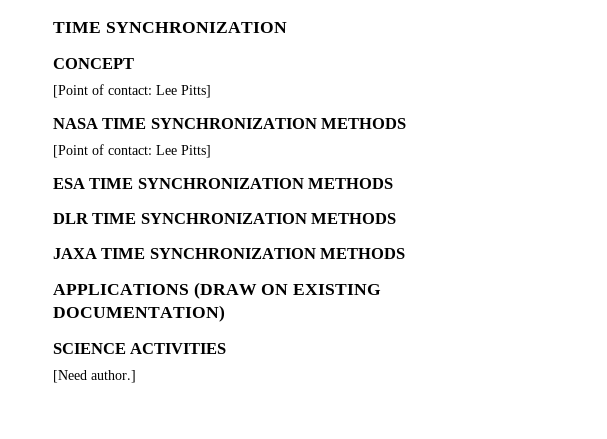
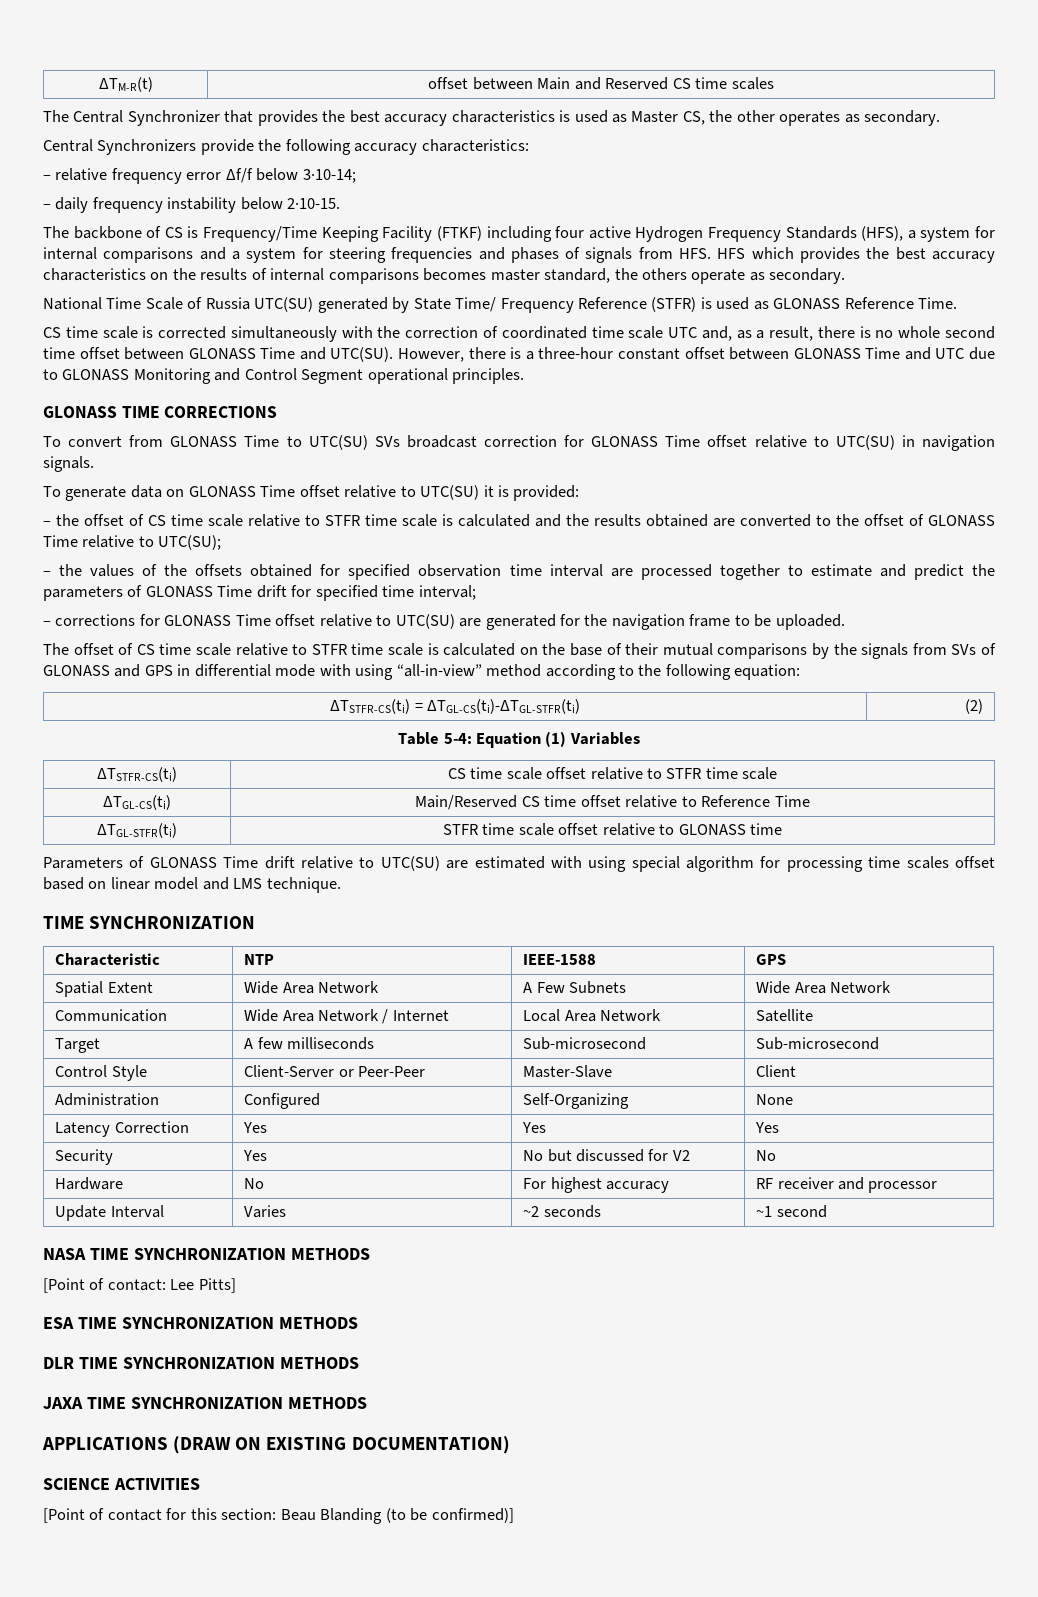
[53,22,287,33] [53,58,134,69] [53,84,211,98] TIME SYNCHRONIZATION // CONCEPT // [Point of contact: Lee Pitts] -> [98,77,153,92] [428,77,774,90] [43,110,941,126] [43,139,529,155] [43,168,356,184] [43,197,341,213] [43,226,995,242] [43,247,995,263] [43,268,846,284] [43,297,958,313] [43,326,995,342] [43,347,995,362] [43,368,525,384] [43,406,278,418] [43,435,995,451] [43,456,94,472] [43,485,580,501] [43,514,995,527] [43,535,222,550] [43,564,996,580] [43,585,476,601] [43,614,845,630] [43,643,997,659] [43,664,801,680] [330,699,580,714] [964,699,983,714] [398,731,640,748] [97,767,177,782] [447,767,778,780] [103,795,171,810] [415,795,810,810] [97,823,177,838] [442,823,783,836] [43,856,996,872] [43,877,341,893] [43,916,256,929] [55,953,161,966] [244,954,275,965] [523,954,597,965] [756,954,787,965] [55,981,153,997] [244,981,379,994] [523,981,626,994] [756,981,891,994] [55,1009,168,1022] [244,1009,449,1024] [523,1009,661,1022] [756,1009,814,1022] [55,1038,101,1053] [244,1037,374,1050] [523,1037,647,1050] [756,1037,880,1050] [55,1065,147,1081] [244,1065,425,1077] [523,1065,613,1078] [756,1065,797,1077] [55,1093,160,1106] [244,1093,321,1109] [523,1093,630,1109] [756,1094,794,1105] [55,1121,189,1137] [243,1122,268,1133] [522,1122,547,1133] [755,1122,780,1133] [55,1149,114,1165] [243,1150,268,1161] [523,1149,690,1162] [756,1150,777,1161] [55,1177,124,1190] [244,1178,265,1189] [523,1177,669,1193] [756,1177,938,1193] [55,1205,164,1221] [244,1205,287,1218] [523,1205,601,1218] [756,1205,827,1218] ∆TM-R(t) | offset between Main and Reserved CS time scales // The Central Synchronizer that provides the best accuracy characteristics is used as Master CS, the other operates as secondary. // Central Synchronizers provide the following accuracy characteristics: // – relative frequency error Δf/f below 3·10-14; // – daily frequency instability below 2·10-15. // The backbone of CS is Frequency/Time Keeping Facility (FTKF) including four active Hydrogen Frequency Standards (HFS), a system for internal comparisons and a system for steering frequencies and phases of signals from HFS. HFS which provides the best accuracy characteristics on the results of internal comparisons becomes master standard, the others operate as secondary. // National Time Scale of Russia UTC(SU) generated by State Time/ Frequency Reference (STFR) is used as GLONASS Reference Time. // CS time scale is corrected simultaneously with the correction of coordinated time scale UTC and, as a result, there is no whole second time offset between GLONASS Time and UTC(SU). However, there is a three-hour constant offset between GLONASS Time and UTC due to GLONASS Monitoring and Control Segment operational principles. // GLONASS TIME CORRECTIONS // To convert from GLONASS Time to UTC(SU) SVs broadcast correction for GLONASS Time offset relative to UTC(SU) in navigation signals. // To generate data on GLONASS Time offset relative to UTC(SU) it is provided: // – the offset of CS time scale relative to STFR time scale is calculated and the results obtained are converted to the offset of GLONASS Time relative to UTC(SU); // – the values of the offsets obtained for specified observation time interval are processed together to estimate and predict the parameters of GLONASS Time drift for specified time interval; // – corrections for GLONASS Time offset relative to UTC(SU) are generated for the navigation frame to be uploaded. // The offset of CS time scale relative to STFR time scale is calculated on the base of their mutual comparisons by the signals from SVs of GLONASS and GPS in differential mode with using “all-in-view” method according to the following equation: // ∆TSTFR-CS(ti) = ∆TGL-CS(ti)-∆TGL-STFR(ti) | (2) // Table 5-4: Equation (1) Variables // ∆TSTFR-CS(ti) | CS time scale offset relative to STFR time scale // ∆TGL-CS(ti) | Main/Reserved CS time offset relative to Reference Time // ∆TGL-STFR(ti) | STFR time scale offset relative to GLONASS time // Parameters of GLONASS Time drift relative to UTC(SU) are estimated with using special algorithm for processing time scales offset based on linear model and LMS technique. // TIME SYNCHRONIZATION // Characteristic | NTP | IEEE-1588 | GPS // Spatial Extent | Wide Area Network | A Few Subnets | Wide Area Network // Communication | Wide Area Network / Internet | Local Area Network | Satellite // Target | A few milliseconds | Sub-microsecond | Sub-microsecond // Control Style | Client-Server or Peer-Peer | Master-Slave | Client // Administration | Configured | Self-Organizing | None // Latency Correction | Yes | Yes | Yes // Security | Yes | No but discussed for V2 | No // Hardware | No | For highest accuracy | RF receiver and processor // Update Interval | Varies | ~2 seconds | ~1 second
[53,370,136,383] [Need author.] -> [43,1508,514,1524] [Point of contact for this section: Beau Blanding (to be confirmed)]

